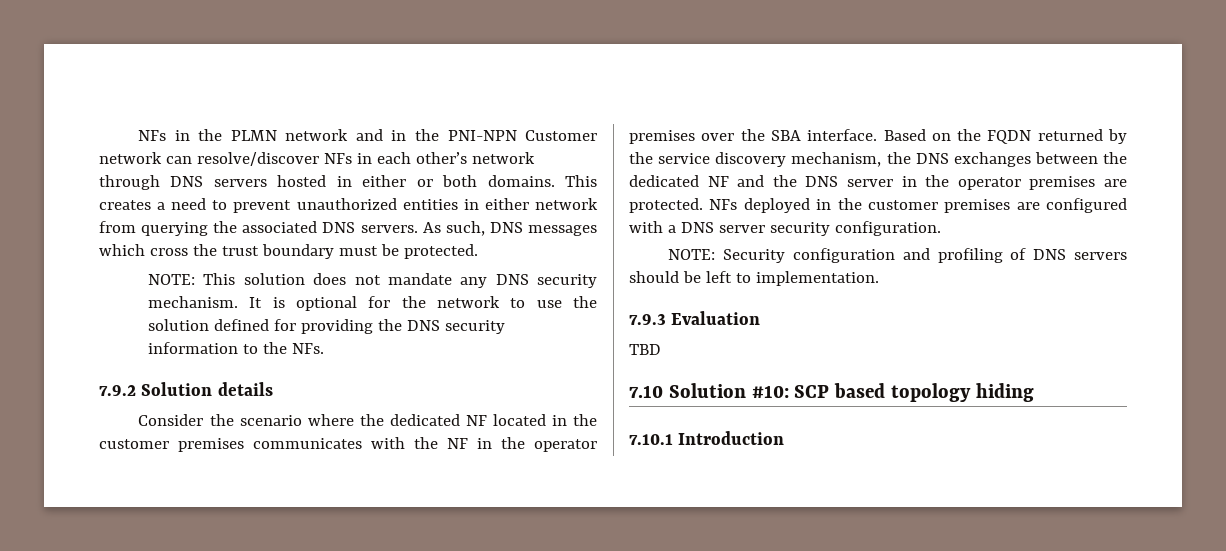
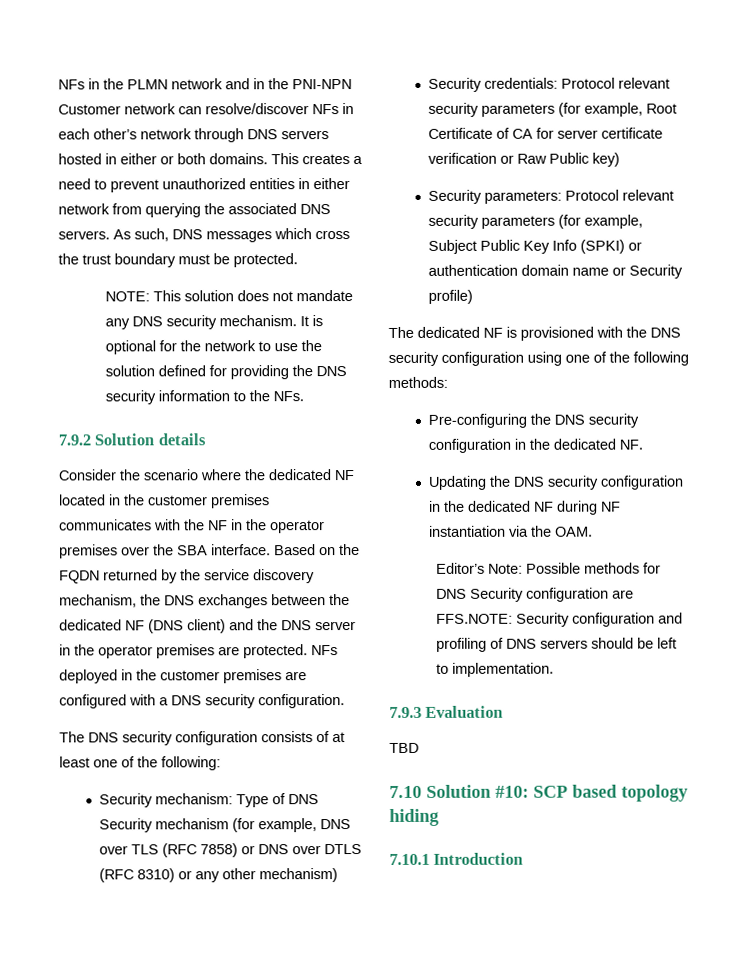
(729, 181) none -> [148,619,226,634] (DNS client)
[718,225,765,233] server -> (202, 700) none
[668,249,716,260] NOTE: -> [59,731,345,746] [59,756,221,771] [98,793,319,808] [98,818,351,833] [98,843,362,858] [98,868,338,883] [427,77,670,92] [427,102,677,117] [427,127,663,139] [427,152,620,167] [427,189,674,204] [427,214,643,229] [427,239,642,254] [427,264,683,279] [427,289,473,304] [388,326,681,341] [388,351,689,366] [388,376,448,388] [427,413,639,428] [427,438,643,453] [427,475,684,490] [428,500,621,515] [428,525,593,537] [436,562,662,574] [436,587,635,602] [436,613,514,624] The DNS security configuration consists of at least one of the following: // Security mechanism: Type of DNS Security mechanism (for example, DNS over TLS (RFC 7858) or DNS over DTLS (RFC 8310) or any other mechanism) // Security credentials: Protocol relevant security parameters (for example, Root Certificate of CA for server certificate verification or Raw Public key) // Security parameters: Protocol relevant security parameters (for example, Subject Public Key Info (SPKI) or authentication domain name or Security profile) // The dedicated NF is provisioned with the DNS security configuration using one of the following methods: // Pre-configuring the DNS security configuration in the dedicated NF. // Updating the DNS security configuration in the dedicated NF during NF instantiation via the OAM. // Editor’s Note: Possible methods for DNS Security configuration are FFS.NOTE:

